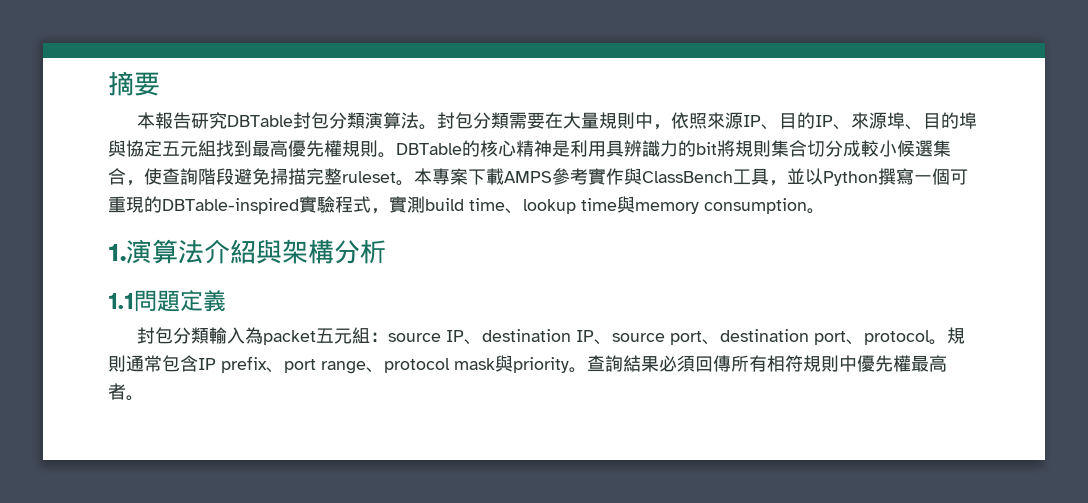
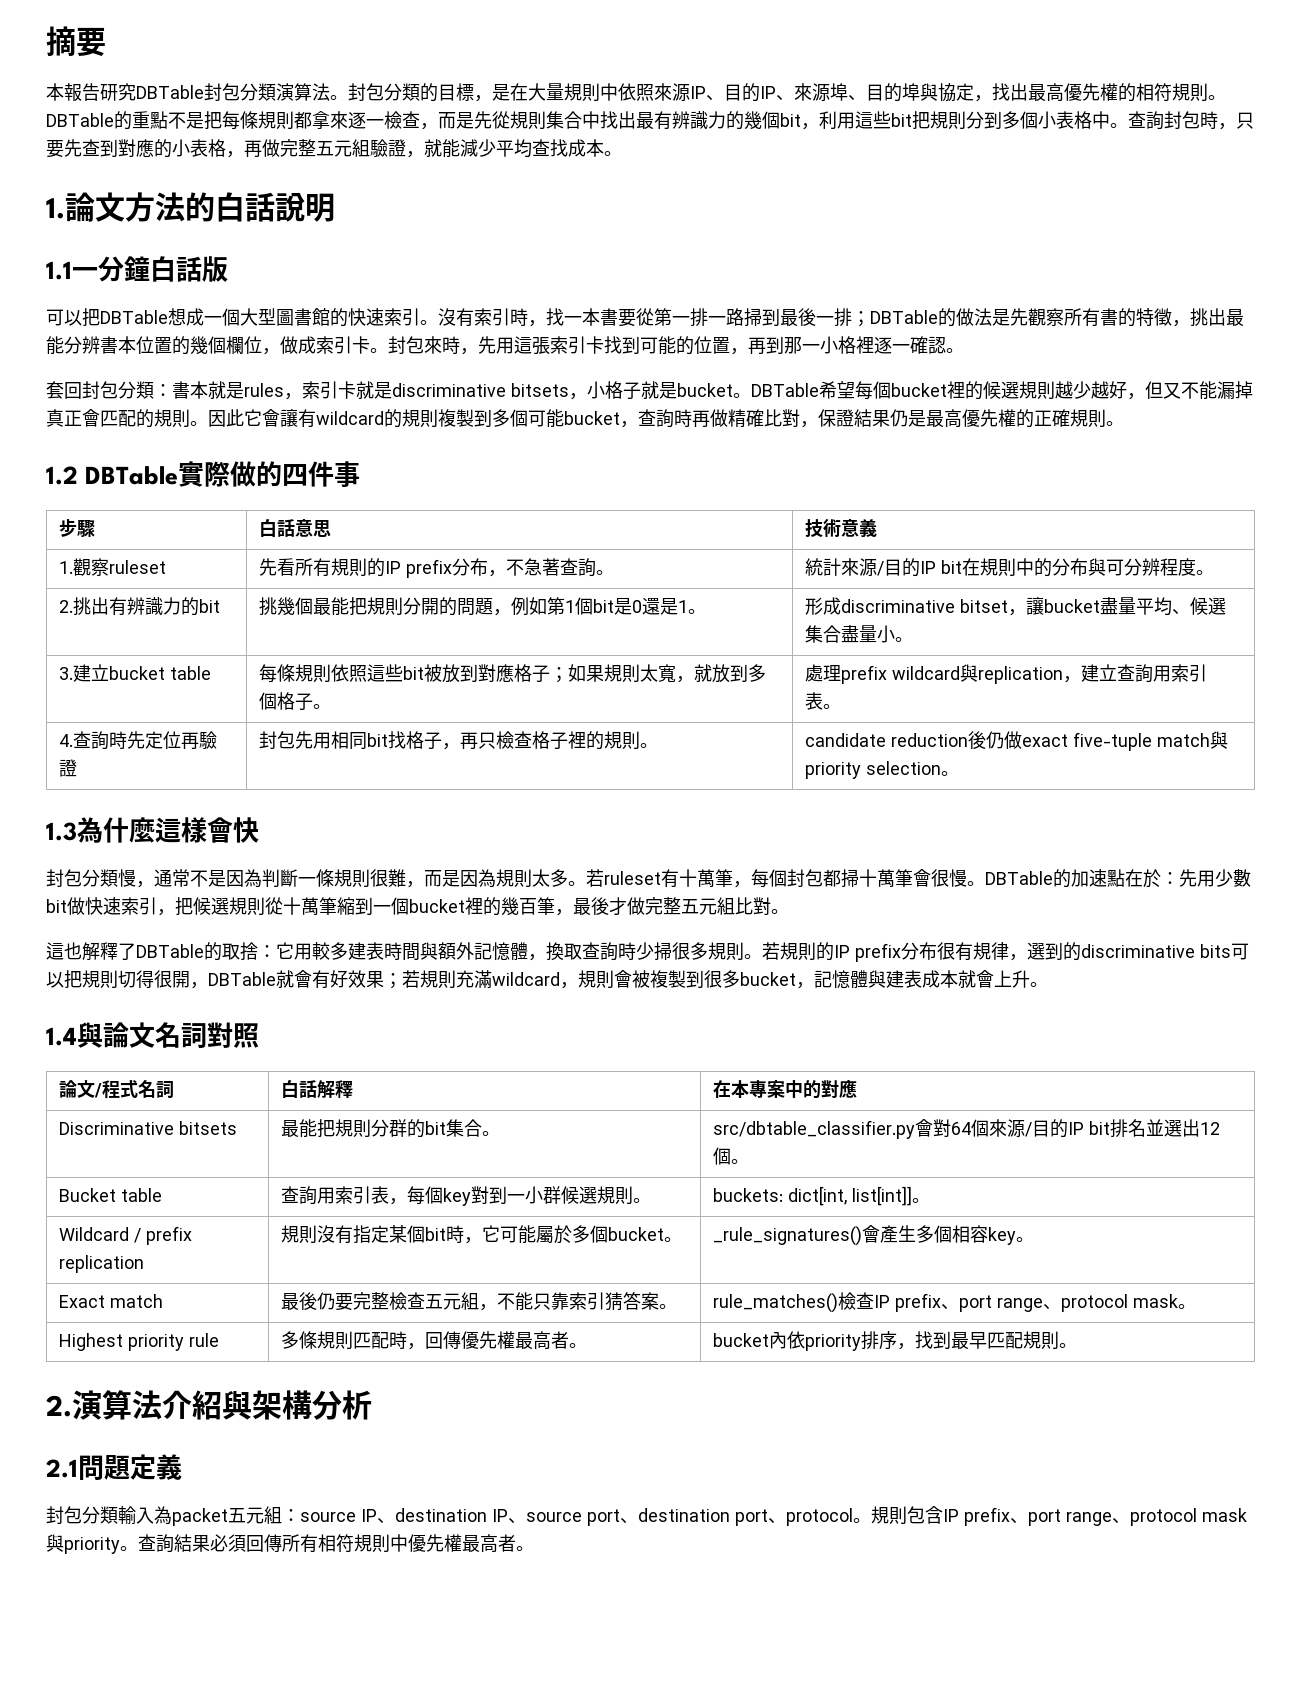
[508,112,545,129] 需要 -> [420,83,510,102] 的目標，是
[652,124,671,130] ， -> (618, 92) none
[162,140,342,157] 五元組找到最高優先權 -> [974,83,1172,102] ，找出最高優先權的相符
[480,140,951,157] [108,168,968,186] [108,196,825,214] [108,244,126,261] 核心精神是利用具辨識力的bit將規則集合切分成較小候選集合，使查詢階段避免掃描完整ruleset。本專案下載AMPS參考實作與ClassBench工具，並以Python撰寫一個可重現的DBTable-inspired實驗程式，實測build time、lookup time與memory consumption。 // 1. -> [132,111,1254,130] [46,139,622,158] [46,192,335,222] [46,256,228,282] [46,308,1244,327] [46,336,964,355] [46,381,1253,400] [46,409,1124,428] [46,461,361,487] [58,519,95,537] [258,519,331,538] [804,518,877,538] [58,558,166,577] [258,558,614,578] [804,558,1214,577] [58,597,220,616] [258,597,706,616] [804,597,1226,616] [804,625,913,643] [58,664,211,682] [258,664,766,683] [258,692,331,711] [804,664,1207,684] [804,692,841,710] [58,731,217,750] [58,759,77,777] [258,731,658,750] [804,731,1228,751] [804,761,959,779] [46,817,259,843] [46,869,1251,888] [46,897,789,916] [46,942,1249,962] [46,970,1048,989] [46,1022,259,1048] [58,1080,174,1099] [280,1080,353,1099] [712,1080,857,1099] [58,1121,237,1135] [280,1119,500,1138] [712,1119,1220,1139] [712,1147,749,1165] [58,1188,162,1202] [280,1186,651,1206] [712,1186,930,1206] [58,1226,192,1245] [58,1255,144,1273] [280,1225,682,1244] [712,1225,1034,1246] [58,1294,163,1308] [280,1292,677,1311] [712,1292,1196,1313] [58,1333,219,1351] [280,1331,587,1350] [712,1331,1077,1351] [46,1395,72,1417] 重點不是把每條規則都拿來逐一檢查，而是先從規則集合中找出最有辨識力的幾個bit，利用這些bit把規則分到多個小表格中。查詢封包時，只要先查到對應的小表格，再做完整五元組驗證，就能減少平均查找成本。 // 1.論文方法的白話說明 // 1.1一分鐘白話版 // 可以把DBTable想成一個大型圖書館的快速索引。沒有索引時，找一本書要從第一排一路掃到最後一排；DBTable的做法是先觀察所有書的特徵，挑出最能分辨書本位置的幾個欄位，做成索引卡。封包來時，先用這張索引卡找到可能的位置，再到那一小格裡逐一確認。 // 套回封包分類：書本就是rules，索引卡就是discriminative bitsets，小格子就是bucket。DBTable希望每個bucket裡的候選規則越少越好，但又不能漏掉真正會匹配的規則。因此它會讓有wildcard的規則複製到多個可能bucket，查詢時再做精確比對，保證結果仍是最高優先權的正確規則。 // 1.2 DBTable實際做的四件事 // 步驟 | 白話意思 | 技術意義 // 1.觀察ruleset | 先看所有規則的IP prefix分布，不急著查詢。 | 統計來源/目的IP bit在規則中的分布與可分辨程度。 // 2.挑出有辨識力的bit | 挑幾個最能把規則分開的問題，例如第1個bit是0還是1。 | 形成discriminative bitset，讓bucket盡量平均、候選集合盡量小。 // 3.建立bucket table | 每條規則依照這些bit被放到對應格子；如果規則太寬，就放到多個格子。 | 處理prefix wildcard與replication，建立查詢用索引表。 // 4.查詢時先定位再驗證 | 封包先用相同bit找格子，再只檢查格子裡的規則。 | candidate reduction後仍做exact five-tuple match與priority selection。 // 1.3為什麼這樣會快 // 封包分類慢，通常不是因為判斷一條規則很難，而是因為規則太多。若ruleset有十萬筆，每個封包都掃十萬筆會很慢。DBTable的加速點在於：先用少數bit做快速索引，把候選規則從十萬筆縮到一個bucket裡的幾百筆，最後才做完整五元組比對。 // 這也解釋了DBTable的取捨：它用較多建表時間與額外記憶體，換取查詢時少掃很多規則。若規則的IP prefix分布很有規律，選到的discriminative bits可以把規則切得很開，DBTable就會有好效果；若規則充滿wildcard，規則會被複製到很多bucket，記憶體與建表成本就會上升。 // 1.4與論文名詞對照 // 論文/程式名詞 | 白話解釋 | 在本專案中的對應 // Discriminative bitsets | 最能把規則分群的bit集合。 | src/dbtable_classifier.py會對64個來源/目的IP bit排名並選出12個。 // Bucket table | 查詢用索引表，每個key對到一小群候選規則。 | buckets: dict[int, list[int]]。 // Wildcard / prefix replication | 規則沒有指定某個bit時，它可能屬於多個bucket。 | _rule_signatures()會產生多個相容key。 // Exact match | 最後仍要完整檢查五元組，不能只靠索引猜答案。 | rule_matches()檢查IP prefix、port range、protocol mask。 // Highest priority rule | 多條規則匹配時，回傳優先權最高者。 | bucket內依priority排序，找到最早匹配規則。 // 2.
[108,293,134,309] 1.1 -> [46,1459,78,1478] 2.1
[126,355,162,372] 通常 -> (907, 1515) none

